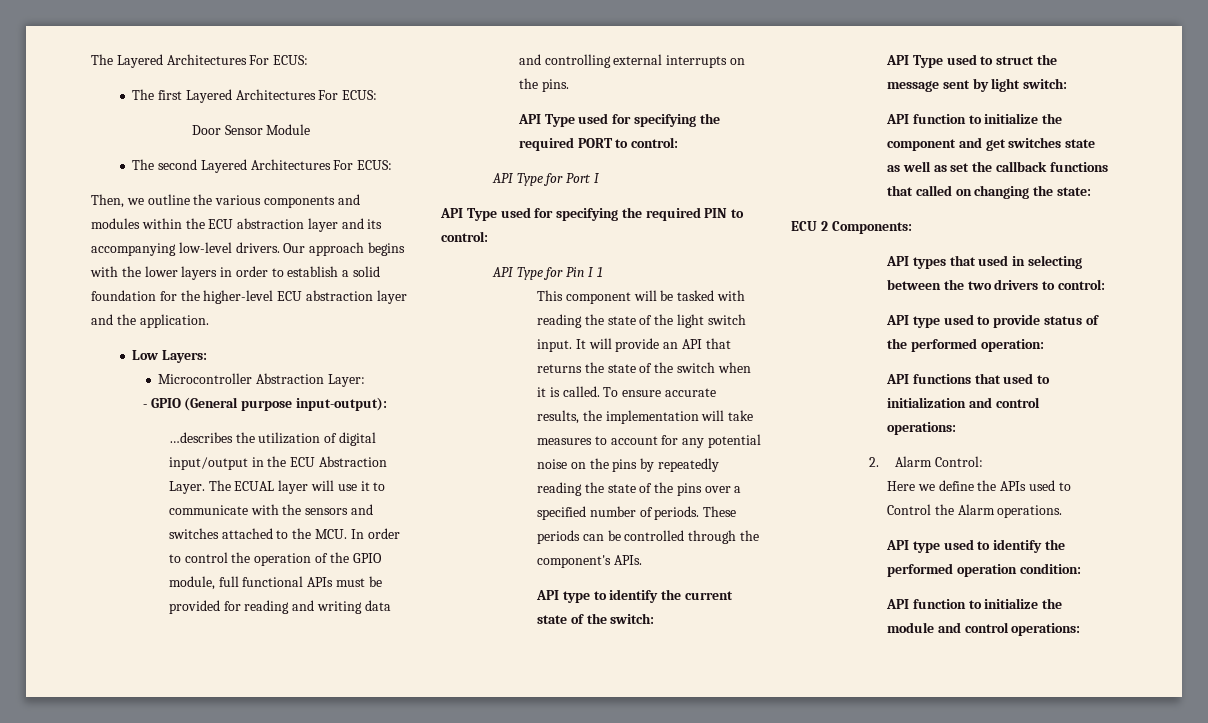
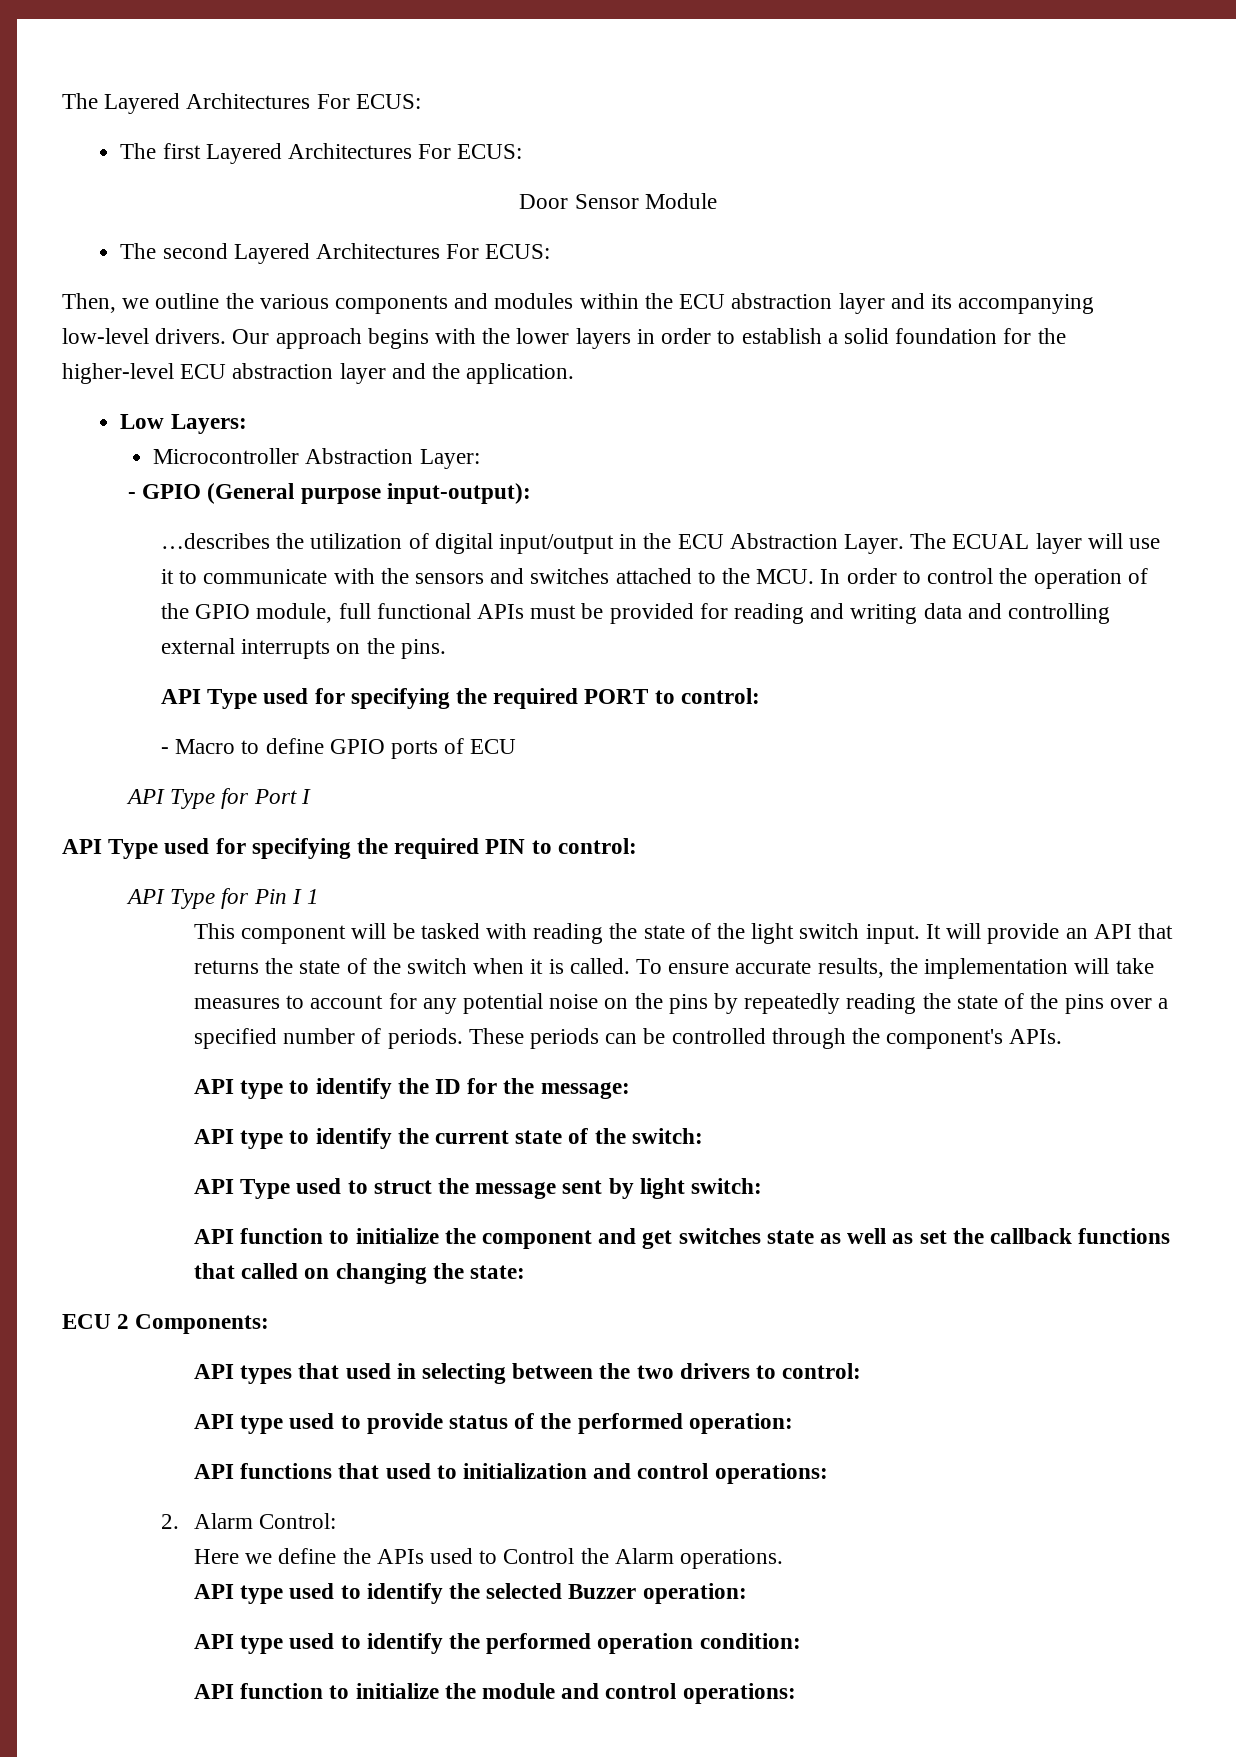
(679, 142) none -> [160,738,517,759] // - Macro to define GPIO ports of ECU
(642, 560) none -> [193,1078,630,1099] // API type to identify the ID for the message:
(1063, 511) none -> [193,1583,747,1604] // API type used to identify the selected Buzzer operation:

